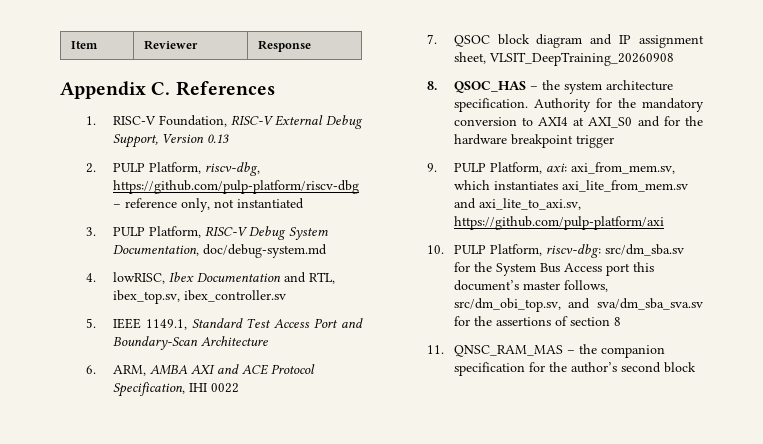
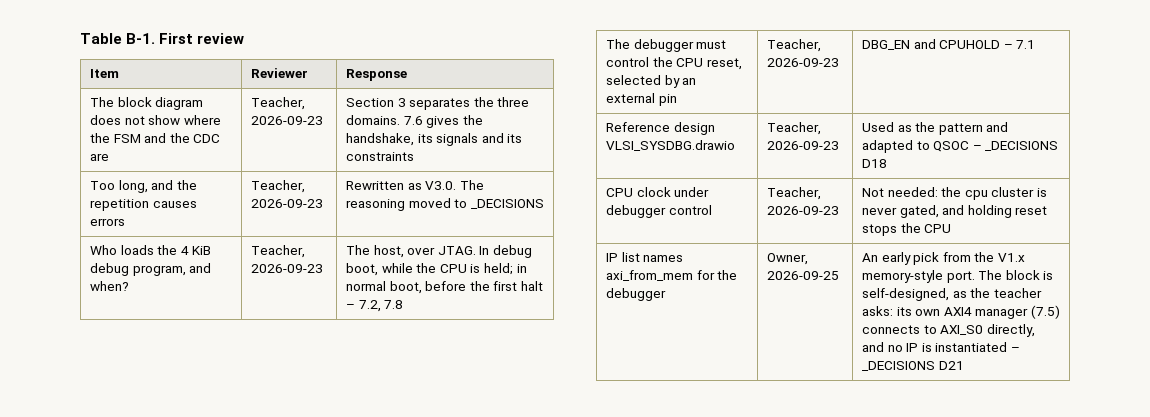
(70, 45) none -> [80,33,245,44] Table B-1. First review //
[60,81,275,99] [86,115,364,129] [112,134,229,148] [86,162,260,176] [112,180,359,194] [112,198,304,212] [86,226,328,240] [112,244,327,258] [86,272,335,284] [112,290,286,304] [86,318,363,330] [112,336,268,350] [86,364,315,376] [112,382,239,397] [427,34,704,48] [453,52,674,66] [427,80,673,94] [453,98,704,112] [453,116,703,128] [453,134,614,148] [427,162,675,174] [453,180,688,192] [453,198,581,210] [453,216,664,230] [427,244,684,258] [453,262,654,276] [453,280,608,292] [453,298,703,312] [453,316,621,326] [427,344,665,358] [453,362,696,376] // Appendix C. References // 1. RISC-V Foundation, RISC-V External Debug Support, Version 0.13 // 2. PULP Platform, riscv-dbg, https://github.com/pulp-platform/riscv-dbg – reference only, not instantiated // 3. PULP Platform, RISC-V Debug System Documentation, doc/debug-system.md // 4. lowRISC, Ibex Documentation and RTL, ibex_top.sv, ibex_controller.sv // 5. IEEE 1149.1, Standard Test Access Port and Boundary-Scan Architecture // 6. ARM, AMBA AXI and ACE Protocol Specification, IHI 0022 // 7. QSOC block diagram and IP assignment sheet, VLSIT_DeepTraining_20260908 // 8. QSOC_HAS – the system architecture specification. Authority for the mandatory conversion to AXI4 at AXI_S0 and for the hardware breakpoint trigger // 9. PULP Platform, axi: axi_from_mem.sv, which instantiates axi_lite_from_mem.sv and axi_lite_to_axi.sv, https://github.com/pulp-platform/axi // 10. PULP Platform, riscv-dbg: src/dm_sba.sv for the System Bus Access port this document’s master follows, src/dm_obi_top.sv, and sva/dm_sba_sva.sv for the assertions of section 8 // 11. QNSC_RAM_MAS – the companion specification for the author’s second block -> [89,97,204,110] [89,115,221,125] [89,133,221,143] [89,153,109,161] [250,97,305,110] [250,116,323,125] [345,97,530,110] [345,115,483,128] [345,133,523,146] [345,152,414,161] [89,180,197,193] [89,199,197,211] [89,218,125,226] [250,180,305,193] [250,199,323,208] [345,180,484,190] [345,198,544,211] [89,245,212,255] [89,263,212,276] [89,281,129,291] [250,245,305,258] [250,264,323,273] [345,245,533,258] [345,263,527,276] [345,281,544,294] [345,300,404,312] [605,39,727,52] [605,57,742,70] [605,75,697,88] [605,93,677,106] [766,39,821,52] [766,58,839,67] [861,39,1036,50] [605,122,715,135] [605,140,735,151] [766,122,821,135] [766,141,839,150] [861,122,1009,135] [861,140,1059,153] [861,159,887,168] [605,187,710,197] [605,205,712,218] [766,187,821,200] [766,206,839,215] [861,187,1048,200] [861,205,1048,218] [861,223,952,236] [605,252,684,262] [605,270,738,281] [605,288,666,301] [766,253,808,265] [766,271,839,280] [861,252,1026,265] [861,270,1054,283] [861,288,1042,301] [861,305,1061,319] [861,324,1035,337] [861,342,1021,352] [861,361,964,371] // The block diagram does not show where the FSM and the CDC are | Teacher, 2026-09-23 | Section 3 separates the three domains. 7.6 gives the handshake, its signals and its constraints // Too long, and the repetition causes errors | Teacher, 2026-09-23 | Rewritten as V3.0. The reasoning moved to _DECISIONS // Who loads the 4 KiB debug program, and when? | Teacher, 2026-09-23 | The host, over JTAG. In debug boot, while the CPU is held; in normal boot, before the first halt – 7.2, 7.8 // The debugger must control the CPU reset, selected by an external pin | Teacher, 2026-09-23 | DBG_EN and CPUHOLD – 7.1 // Reference design VLSI_SYSDBG.drawio | Teacher, 2026-09-23 | Used as the pattern and adapted to QSOC – _DECISIONS D18 // CPU clock under debugger control | Teacher, 2026-09-23 | Not needed: the cpu cluster is never gated, and holding reset stops the CPU // IP list names axi_from_mem for the debugger | Owner, 2026-09-25 | An early pick from the V1.x memory-style port. The block is self-designed, as the teacher asks: its own AXI4 manager (7.5) connects to AXI_S0 directly, and no IP is instantiated – _DECISIONS D21

